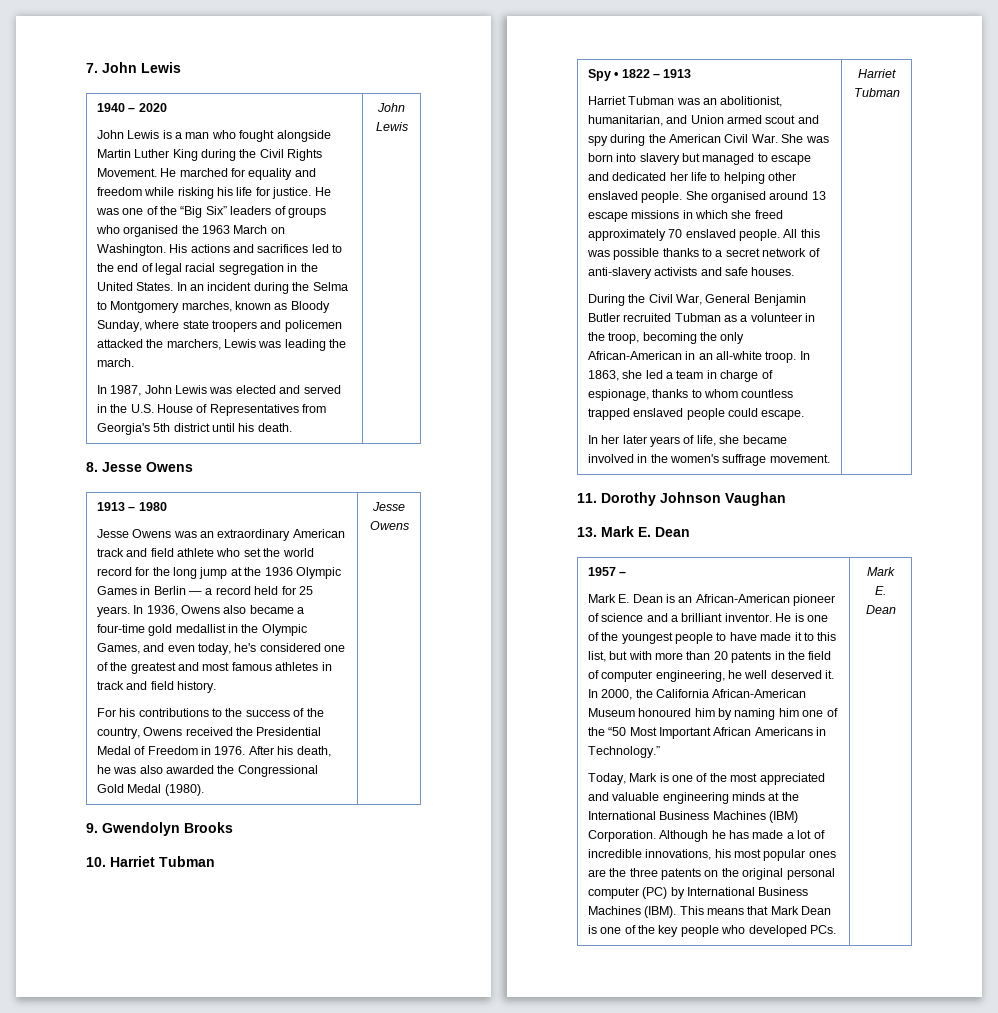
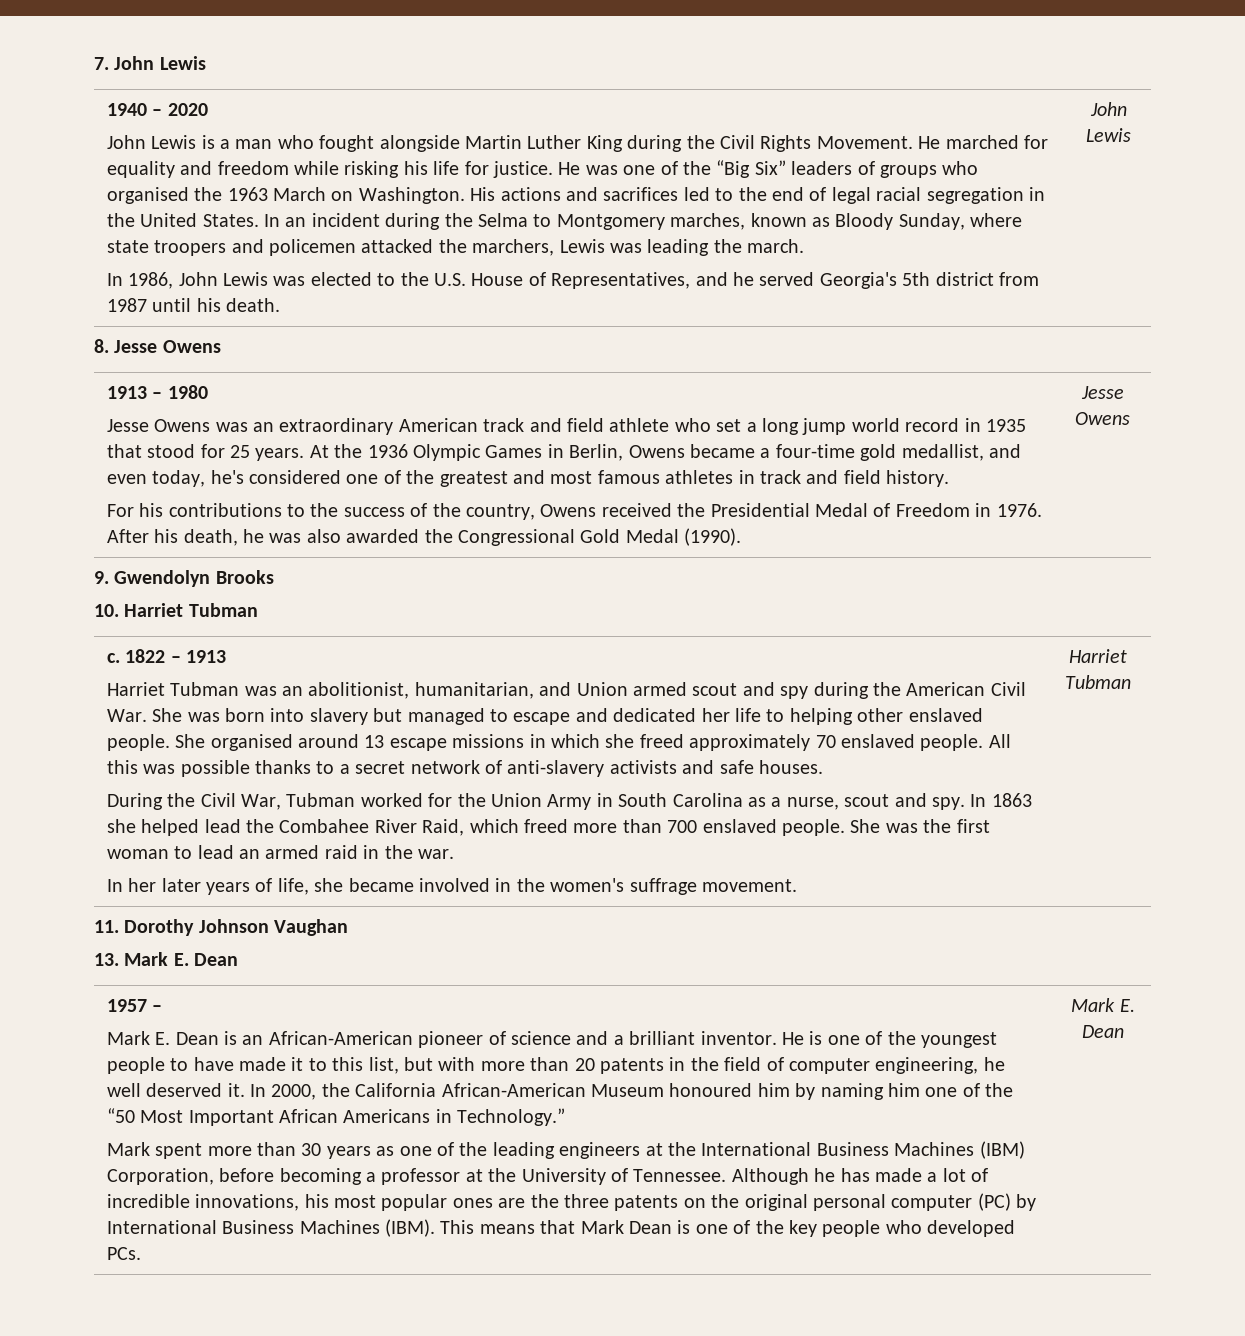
[110,385,142,396] 1987, -> [128,272,174,289] 1986,
[279,385,341,394] [96,404,107,413] and served in -> [377,273,396,286] to
[209,404,327,416] Representatives from -> [551,272,815,289] Representatives, and he served
(210, 427) none -> [999,272,1040,286] [106,298,147,312] from 1987
[263,548,314,557] [96,567,242,579] the world record for the long jump at -> [746,418,1027,435] [106,444,329,461] a long jump world record in 1935 that stood for 25 years. At
[153,586,313,595] [96,605,305,617] [96,624,307,636] [96,643,140,654] Berlin — a record held for 25 years. In 1936, Owens also became a four-time gold medallist in the Olympic Games, -> [569,444,984,461] Berlin, Owens became a four-time gold medallist,
[164,784,204,796] (1980). -> [684,528,742,546] (1990).
[587,69,619,81] Spy • -> [106,653,120,663] c.
[705,294,806,306] [587,313,816,322] [587,332,745,344] [587,351,810,363] [587,370,773,382] [587,389,794,401] [587,408,805,420] General Benjamin Butler recruited Tubman as a volunteer in the troop, becoming the only African-American in an all-white troop. In 1863, she led a team in charge of espionage, thanks to whom countless trapped enslaved people could escape. -> [286,793,1032,810] [106,819,990,836] [106,845,455,859] Tubman worked for the Union Army in South Carolina as a nurse, scout and spy. In 1863 she helped lead the Combahee River Raid, which freed more than 700 enslaved people. She was the first woman to lead an armed raid in the war.
[587,773,825,785] [587,792,766,804] Today, Mark is one of the most appreciated and valuable engineering minds -> [106,1142,641,1159] Mark spent more than 30 years as one of the leading engineers
[587,830,656,842] Corporation. -> [106,1168,727,1185] Corporation, before becoming a professor at the University of Tennessee.

